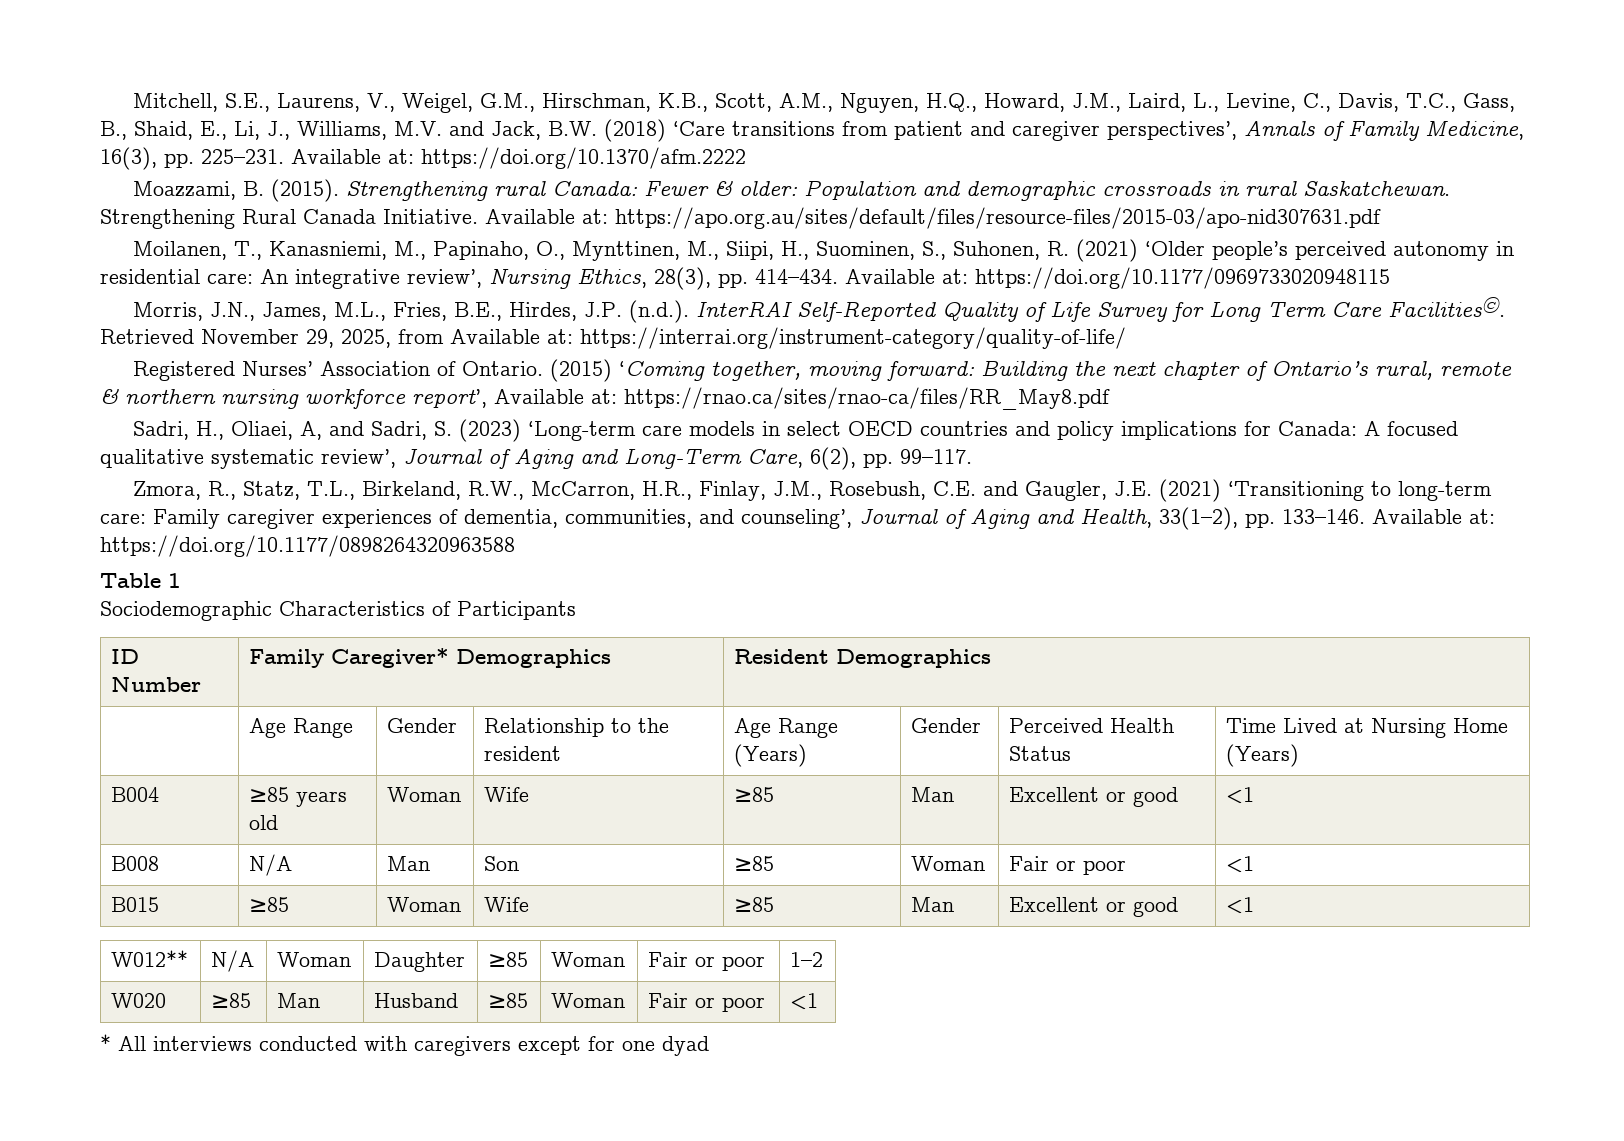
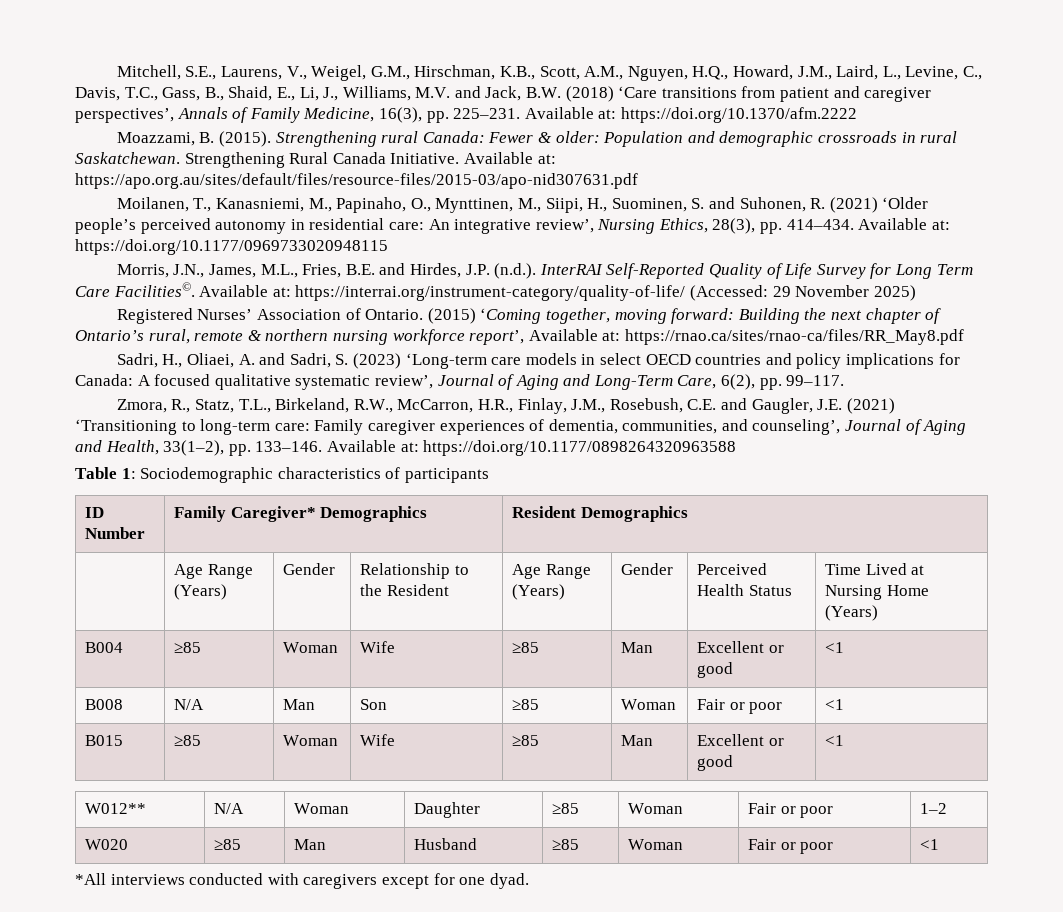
[922,241,947,260] S., -> [691,197,735,209] S. and
[454,302,503,321] B.E., -> [345,263,406,275] B.E. and
[100,329,444,348] Retrieved November 29, 2025, from -> (195, 289) none
(1126, 338) none -> [689,285,916,301] (Accessed: 29 November 2025)
[300,421,323,440] A, -> [238,354,255,365] A.
[168,573,181,588] [100,601,576,621] 1 // Sociodemographic Characteristics of Participants -> [121,467,489,483] 1: Sociodemographic characteristics of participants
(354, 728) none -> [174,584,228,600] (Years)
[484,746,562,761] resident -> [386,584,449,596] Resident
[296,791,348,807] [249,815,279,830] years old -> (202, 647) none
[100,1034,146,1051] * All -> [75,873,106,885] *All
[662,1036,709,1056] dyad -> [489,873,529,889] dyad.

